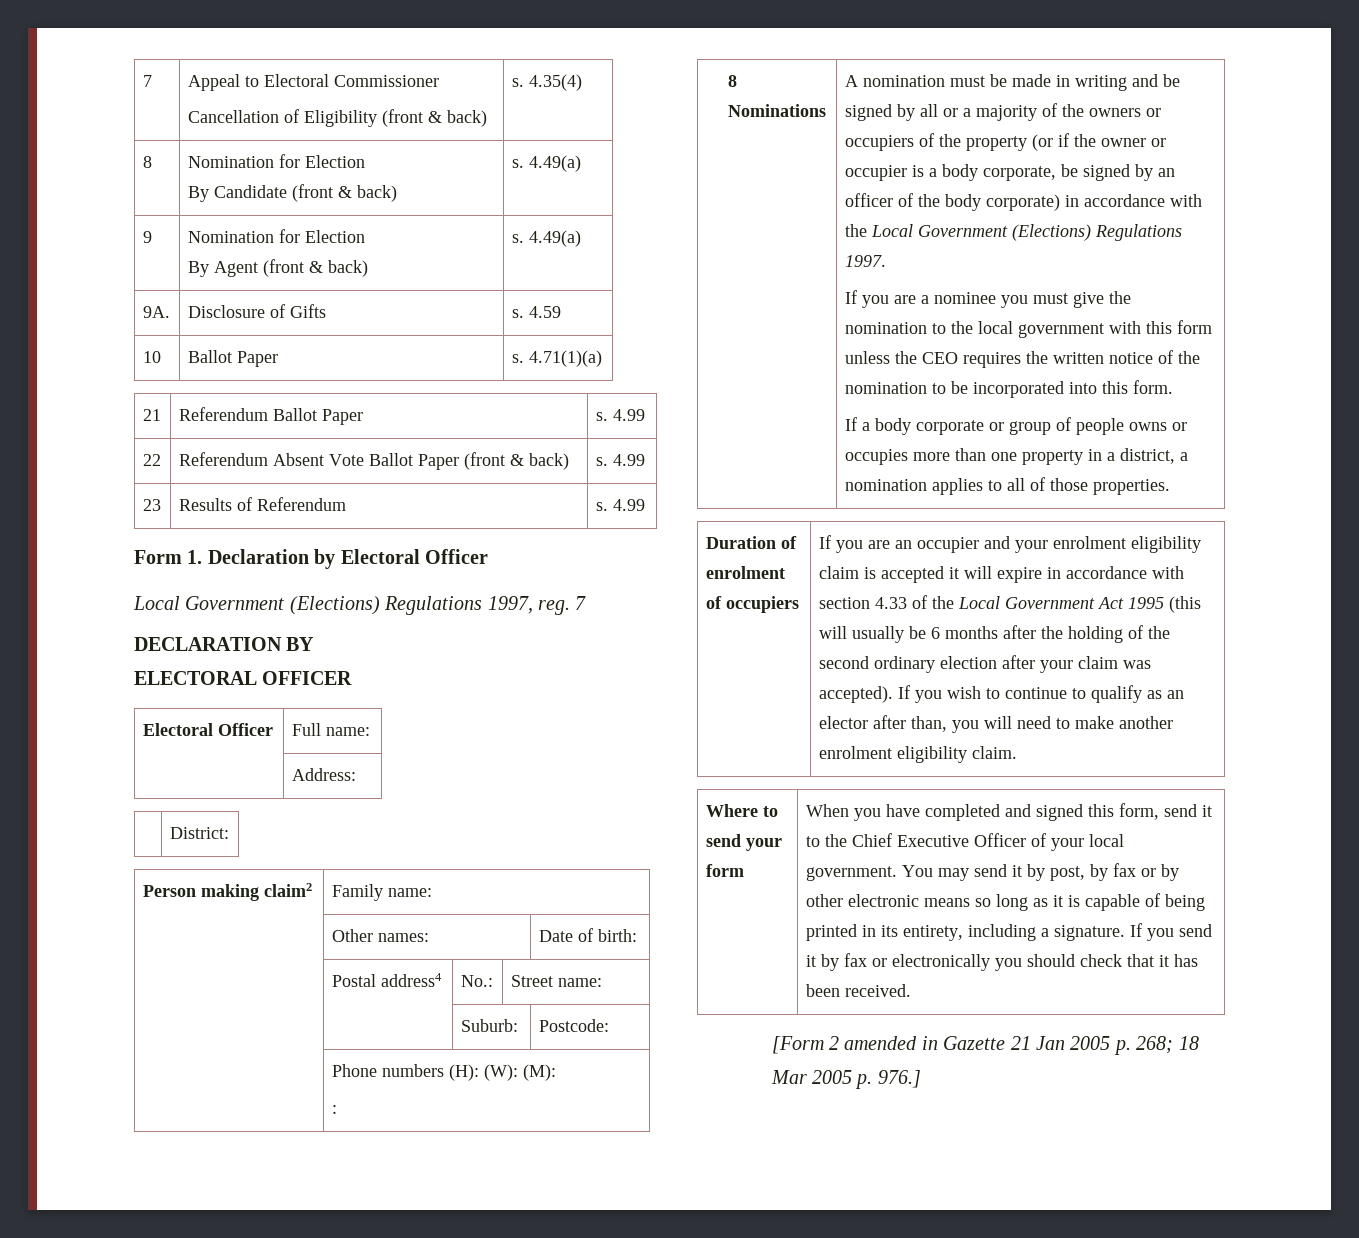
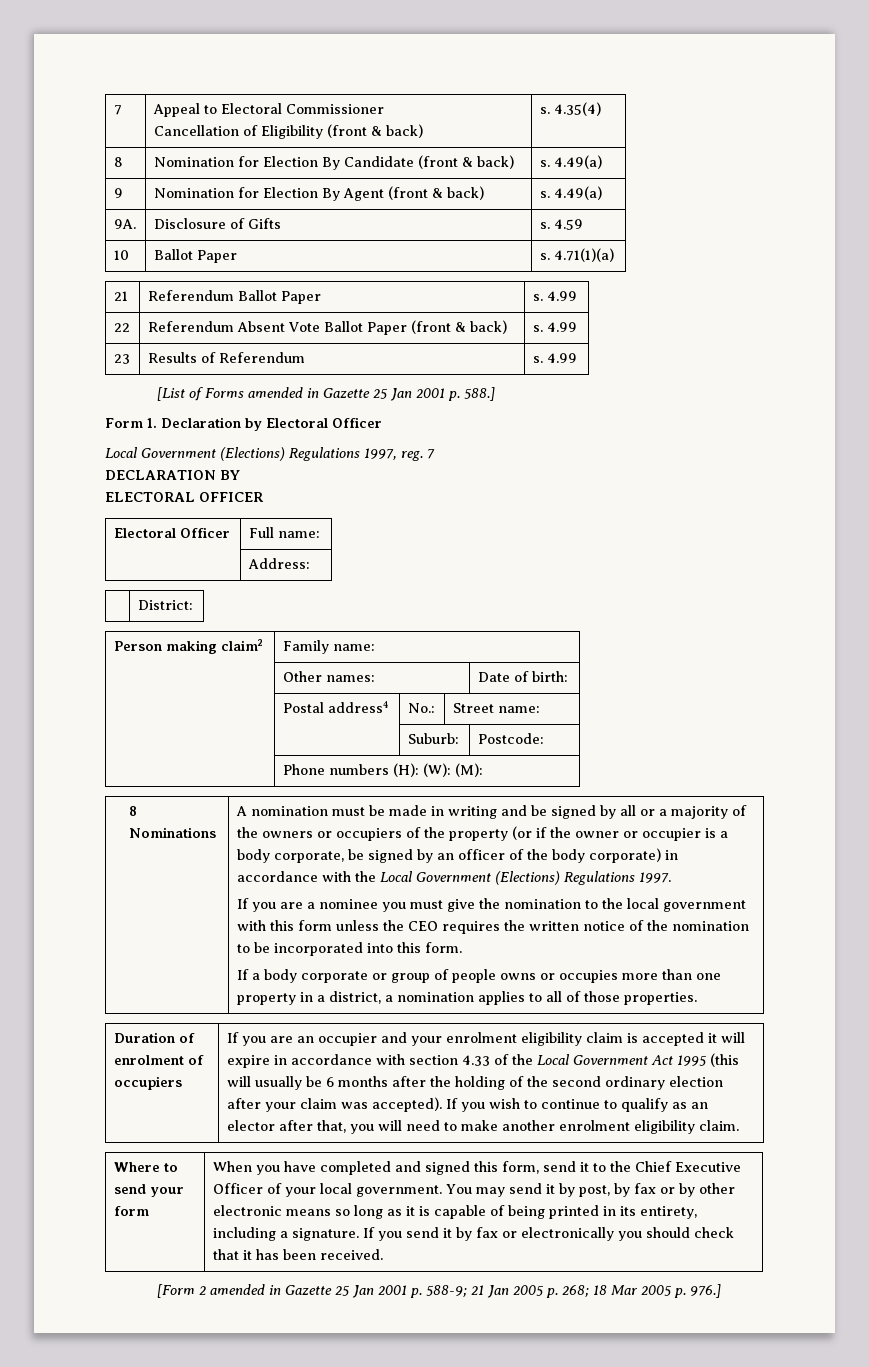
(365, 161) // -> (318, 161) none
(365, 236) // -> (318, 192) none
(645, 505) none -> [156,387,495,401] // [List of Forms amended in Gazette 25 Jan 2001 p. 588.]
[331,1105,337,1114] // : -> (483, 770) none
[910,716,947,732] than, -> [316,1120,346,1133] that,
(1006, 1043) none -> [334,1285,467,1298] 25 Jan 2001 p. 588-9;

